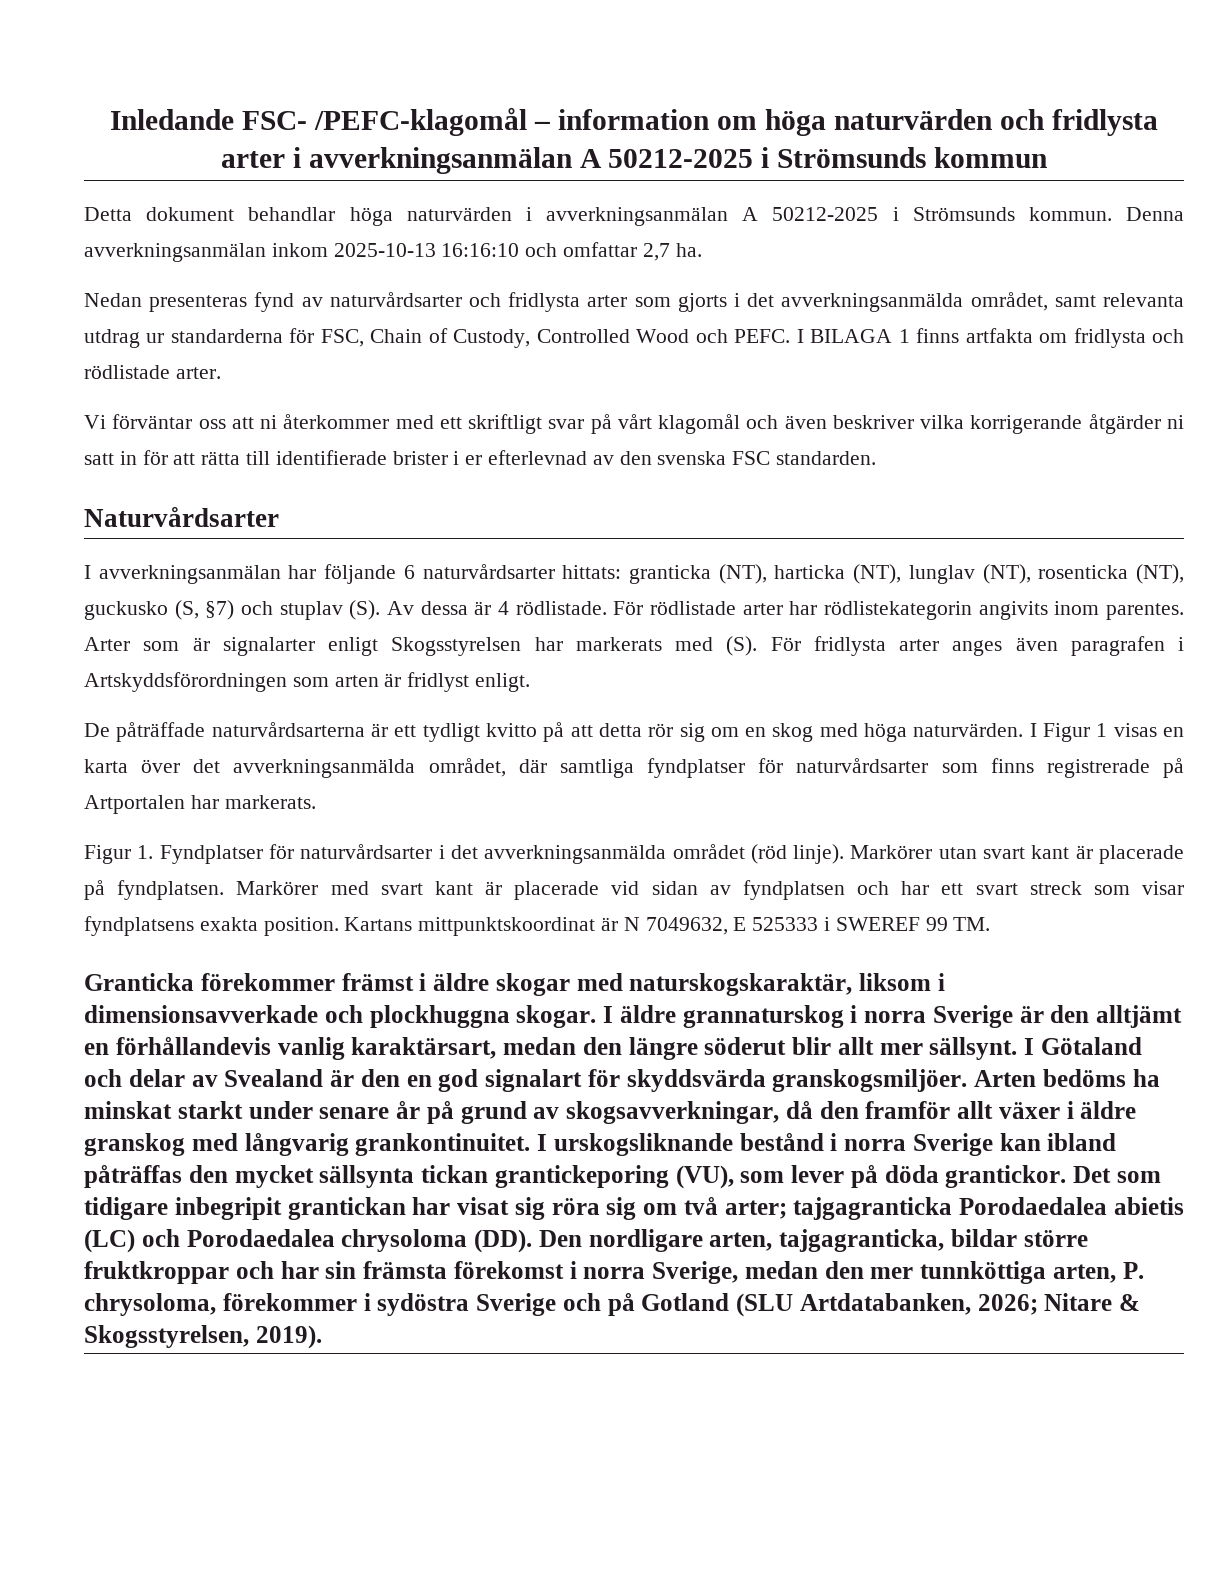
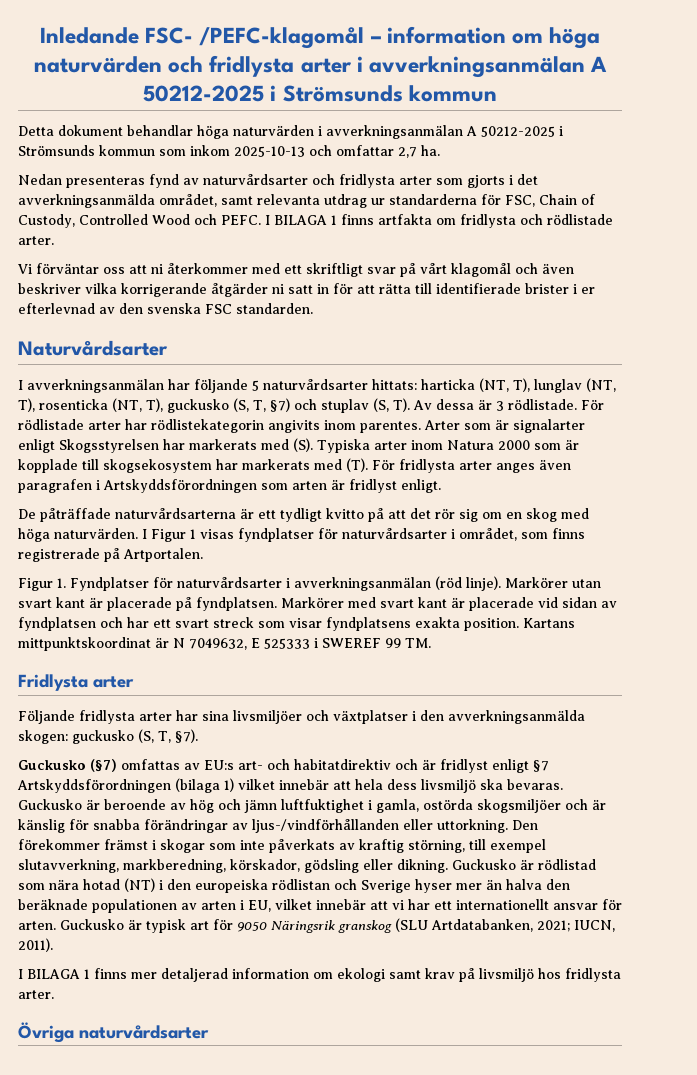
[1028,207,1184,221] [84,243,266,262] kommun. Denna avverkningsanmälan -> [99,145,186,156] kommun som
[441,243,520,257] 16:16:10 -> (305, 151) none
[403,565,415,579] 6 -> [252,380,259,391] 5
[629,564,1184,584] [84,600,199,620] granticka (NT), harticka (NT), lunglav (NT), rosenticka (NT), guckusko (S, -> [421,378,616,393] [18,398,266,413] harticka (NT, T), lunglav (NT, T), rosenticka (NT, T), guckusko (S, T,
[349,600,381,620] (S). -> [373,398,410,412] (S, T).
[498,601,510,615] 4 -> [496,401,504,411] 3
(758, 646) none -> [317,439,579,453] [18,458,368,473] Typiska arter inom Natura 2000 som är kopplade till skogsekosystem har markerats med (T).
[598,723,642,737] detta -> [410,508,431,519] det
[1163,727,1185,737] [84,758,634,778] en karta över det avverkningsanmälda området, där samtliga -> (234, 534) none
(929, 765) none -> [451,528,517,541] i området,
[84,795,316,814] Artportalen har markerats. -> [123,548,203,562] Artportalen.
[450,844,745,864] det avverkningsanmälda området -> [294,577,431,591] avverkningsanmälan
[84,973,945,996] [84,1005,1182,1028] [84,1036,1142,1060] [84,1069,1160,1092] [84,1100,1137,1124] [84,1132,1117,1156] [84,1164,1161,1189] [84,1196,1184,1220] [84,1229,1088,1253] [84,1261,1144,1284] [84,1292,1140,1317] [84,1325,322,1349] Granticka förekommer främst i äldre skogar med naturskogskaraktär, liksom i dimensionsavverkade och plockhuggna skogar. I äldre grannaturskog i norra Sverige är den alltjämt en förhållandevis vanlig karaktärsart, medan den längre söderut blir allt mer sällsynt. I Götaland och delar av Svealand är den en god signalart för skyddsvärda granskogsmiljöer. Arten bedöms ha minskat starkt under senare år på grund av skogsavverkningar, då den framför allt växer i äldre granskog med långvarig grankontinuitet. I urskogsliknande bestånd i norra Sverige kan ibland påträffas den mycket sällsynta tickan grantickeporing (VU), som lever på döda grantickor. Det som tidigare inbegripit grantickan har visat sig röra sig om två arter; tajgagranticka Porodaedalea abietis (LC) och Porodaedalea chrysoloma (DD). Den nordligare arten, tajgagranticka, bildar större fruktkroppar och har sin främsta förekomst i norra Sverige, medan den mer tunnköttiga arten, P. chrysoloma, förekommer i sydöstra Sverige och på Gotland (SLU Artdatabanken, 2026; Nitare & Skogsstyrelsen, 2019). -> [18,674,134,691] [18,710,585,724] [18,729,198,744] [18,759,549,773] [17,778,563,793] [18,799,606,813] [18,819,538,833] [18,839,546,853] [18,859,596,873] [18,878,570,893] [18,899,622,913] [18,918,615,933] [18,938,53,952] [18,968,621,982] [18,990,54,999] [18,1022,209,1043] Fridlysta arter // Följande fridlysta arter har sina livsmiljöer och växtplatser i den avverkningsanmälda skogen: guckusko (S, T, §7). // Guckusko (§7) omfattas av EU:s art- och habitatdirektiv och är fridlyst enligt §7 Artskyddsförordningen (bilaga 1) vilket innebär att hela dess livsmiljö ska bevaras. Guckusko är beroende av hög och jämn luftfuktighet i gamla, ostörda skogsmiljöer och är känslig för snabba förändringar av ljus-/vindförhållanden eller uttorkning. Den förekommer främst i skogar som inte påverkats av kraftig störning, till exempel slutavverkning, markberedning, körskador, gödsling eller dikning. Guckusko är rödlistad som nära hotad (NT) i den europeiska rödlistan och Sverige hyser mer än halva den beräknade populationen av arten i EU, vilket innebär att vi har ett internationellt ansvar för arten. Guckusko är typisk art för 9050 Näringsrik granskog (SLU Artdatabanken, 2021; IUCN, 2011). // I BILAGA 1 finns mer detaljerad information om ekologi samt krav på livsmiljö hos fridlysta arter. // Övriga naturvårdsarter

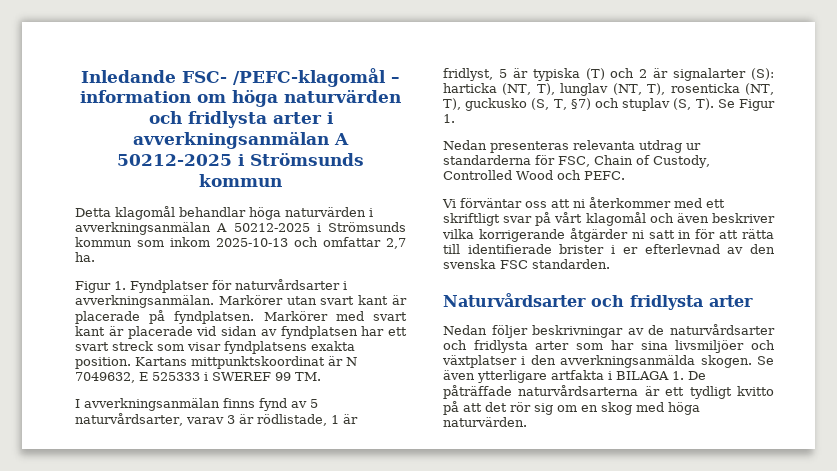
[58,125,123,136] dokument -> [115,206,175,220] klagomål
[18,174,538,188] [18,194,253,208] Nedan presenteras fynd av naturvårdsarter och fridlysta arter som gjorts i det avverkningsanmälda området, samt -> [75,279,347,293] [75,295,408,308] [75,310,407,324] [75,326,407,339] [75,341,355,354] [75,356,357,369] [75,372,321,383] [75,398,318,411] [75,413,358,426] [443,68,774,81] [443,83,775,96] [443,98,775,111] [443,114,455,123] [443,140,569,153] Figur 1. Fyndplatser för naturvårdsarter i avverkningsanmälan. Markörer utan svart kant är placerade på fyndplatsen. Markörer med svart kant är placerade vid sidan av fyndplatsen har ett svart streck som visar fyndplatsens exakta position. Kartans mittpunktskoordinat är N 7049632, E 525333 i SWEREF 99 TM. // I avverkningsanmälan finns fynd av 5 naturvårdsarter, varav 3 är rödlistade, 1 är fridlyst, 5 är typiska (T) och 2 är signalarter (S): harticka (NT, T), lunglav (NT, T), rosenticka (NT, T), guckusko (S, T, §7) och stuplav (S, T). Se Figur 1. // Nedan presenteras
[265,214,613,228] [18,236,54,245] I BILAGA 1 finns artfakta om fridlysta och rödlistade arter. -> (625, 175) none
[18,378,616,393] [18,398,604,413] [18,419,585,433] [18,438,579,453] [18,458,571,473] [18,479,441,493] // I avverkningsanmälan har följande 5 naturvårdsarter hittats: harticka (NT, T), lunglav (NT, T), rosenticka (NT, T), guckusko (S, T, §7) och stuplav (S, T). Av dessa är 3 rödlistade. För rödlistade arter har rödlistekategorin angivits inom parentes. Arter som är signalarter enligt Skogsstyrelsen har markerats med (S). Typiska arter inom Natura 2000 som är kopplade till skogsekosystem har markerats med (T). För fridlysta arter anges även paragrafen i Artskyddsförordningen som arten är fridlyst enligt. // -> [591,295,753,310] [443,324,775,338] [443,340,775,353] [442,355,774,368] [443,370,684,383] och fridlysta arter // Nedan följer beskrivningar av de naturvårdsarter och fridlysta arter som har sina livsmiljöer och växtplatser i den avverkningsanmälda skogen. Se även ytterligare artfakta i BILAGA 1.
[142,528,585,542] [18,548,203,562] [18,576,601,591] [18,597,617,611] [18,617,575,631] [18,637,431,651] [18,674,134,691] [18,710,585,724] [18,729,198,744] [18,759,549,773] [17,778,563,793] [18,799,606,813] [18,819,538,833] [18,839,546,853] [18,859,596,873] [18,878,570,893] [18,899,622,913] [18,918,615,933] [18,938,53,952] [18,968,621,982] [18,990,54,999] [18,1022,209,1043] I Figur 1 visas fyndplatser för naturvårdsarter i området, som finns registrerade på Artportalen. // Figur 1. Fyndplatser för naturvårdsarter i avverkningsanmälan (röd linje). Markörer utan svart kant är placerade på fyndplatsen. Markörer med svart kant är placerade vid sidan av fyndplatsen och har ett svart streck som visar fyndplatsens exakta position. Kartans mittpunktskoordinat är N 7049632, E 525333 i SWEREF 99 TM. // Fridlysta arter // Följande fridlysta arter har sina livsmiljöer och växtplatser i den avverkningsanmälda skogen: guckusko (S, T, §7). // Guckusko (§7) omfattas av EU:s art- och habitatdirektiv och är fridlyst enligt §7 Artskyddsförordningen (bilaga 1) vilket innebär att hela dess livsmiljö ska bevaras. Guckusko är beroende av hög och jämn luftfuktighet i gamla, ostörda skogsmiljöer och är känslig för snabba förändringar av ljus-/vindförhållanden eller uttorkning. Den förekommer främst i skogar som inte påverkats av kraftig störning, till exempel slutavverkning, markberedning, körskador, gödsling eller dikning. Guckusko är rödlistad som nära hotad (NT) i den europeiska rödlistan och Sverige hyser mer än halva den beräknade populationen av arten i EU, vilket innebär att vi har ett internationellt ansvar för arten. Guckusko är typisk art för 9050 Näringsrik granskog (SLU Artdatabanken, 2021; IUCN, 2011). // I BILAGA 1 finns mer detaljerad information om ekologi samt krav på livsmiljö hos fridlysta arter. // Övriga naturvårdsarter -> (527, 422) none

